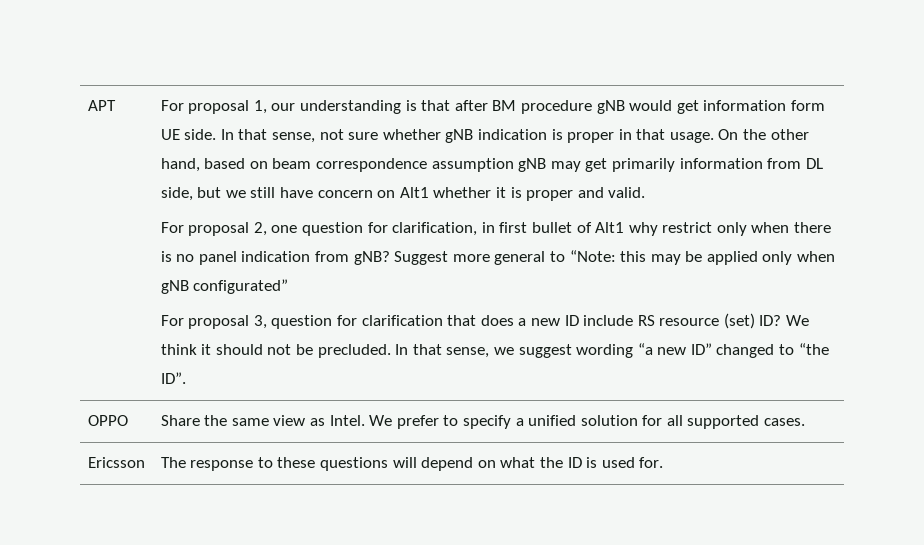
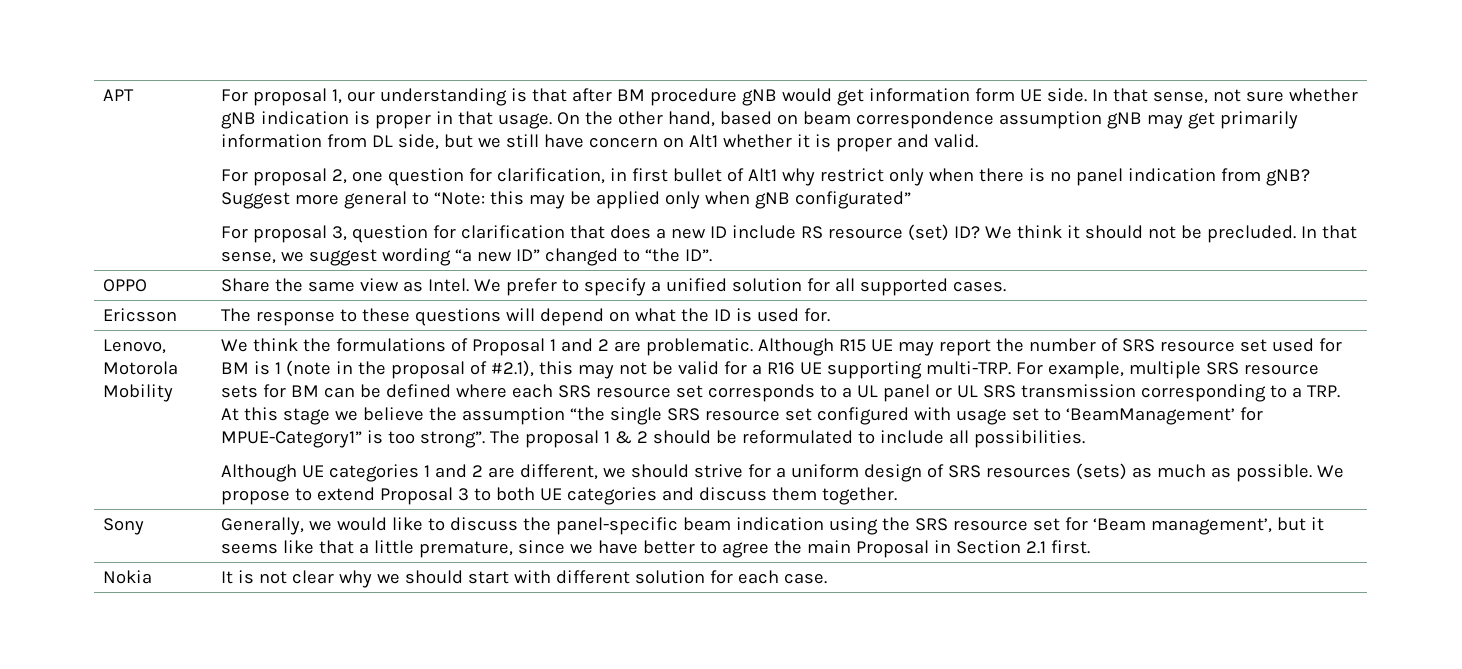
(664, 462) none -> [103,339,167,354] [103,361,179,375] [103,384,174,402] [221,338,1342,356] [221,360,1319,379] [221,384,1340,402] [221,407,1263,425] [221,430,1085,448] [221,463,1344,482] [221,487,897,505] [103,518,145,535] [221,517,1324,535] [221,540,1090,558] [103,570,153,584] [221,570,827,588] // Lenovo, Motorola Mobility | We think the formulations of Proposal 1 and 2 are problematic. Although R15 UE may report the number of SRS resource set used for BM is 1 (note in the proposal of #2.1), this may not be valid for a R16 UE supporting multi-TRP. For example, multiple SRS resource sets for BM can be defined where each SRS resource set corresponds to a UL panel or UL SRS transmission corresponding to a TRP. At this stage we believe the assumption “the single SRS resource set configured with usage set to ‘BeamManagement’ for MPUE-Category1” is too strong”. The proposal 1 & 2 should be reformulated to include all possibilities. // Although UE categories 1 and 2 are different, we should strive for a uniform design of SRS resources (sets) as much as possible. We propose to extend Proposal 3 to both UE categories and discuss them together. // Sony | Generally, we would like to discuss the panel-specific beam indication using the SRS resource set for ‘Beam management’, but it seems like that a little premature, since we have better to agree the main Proposal in Section 2.1 first. // Nokia | It is not clear why we should start with different solution for each case.

